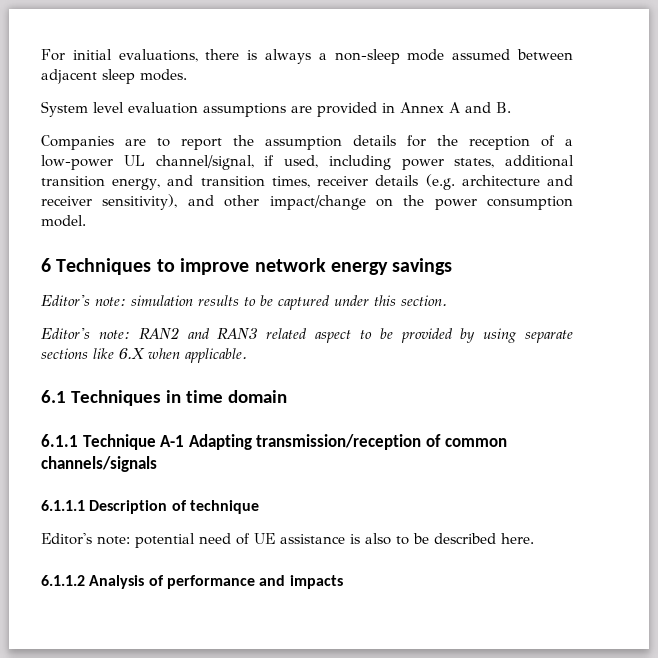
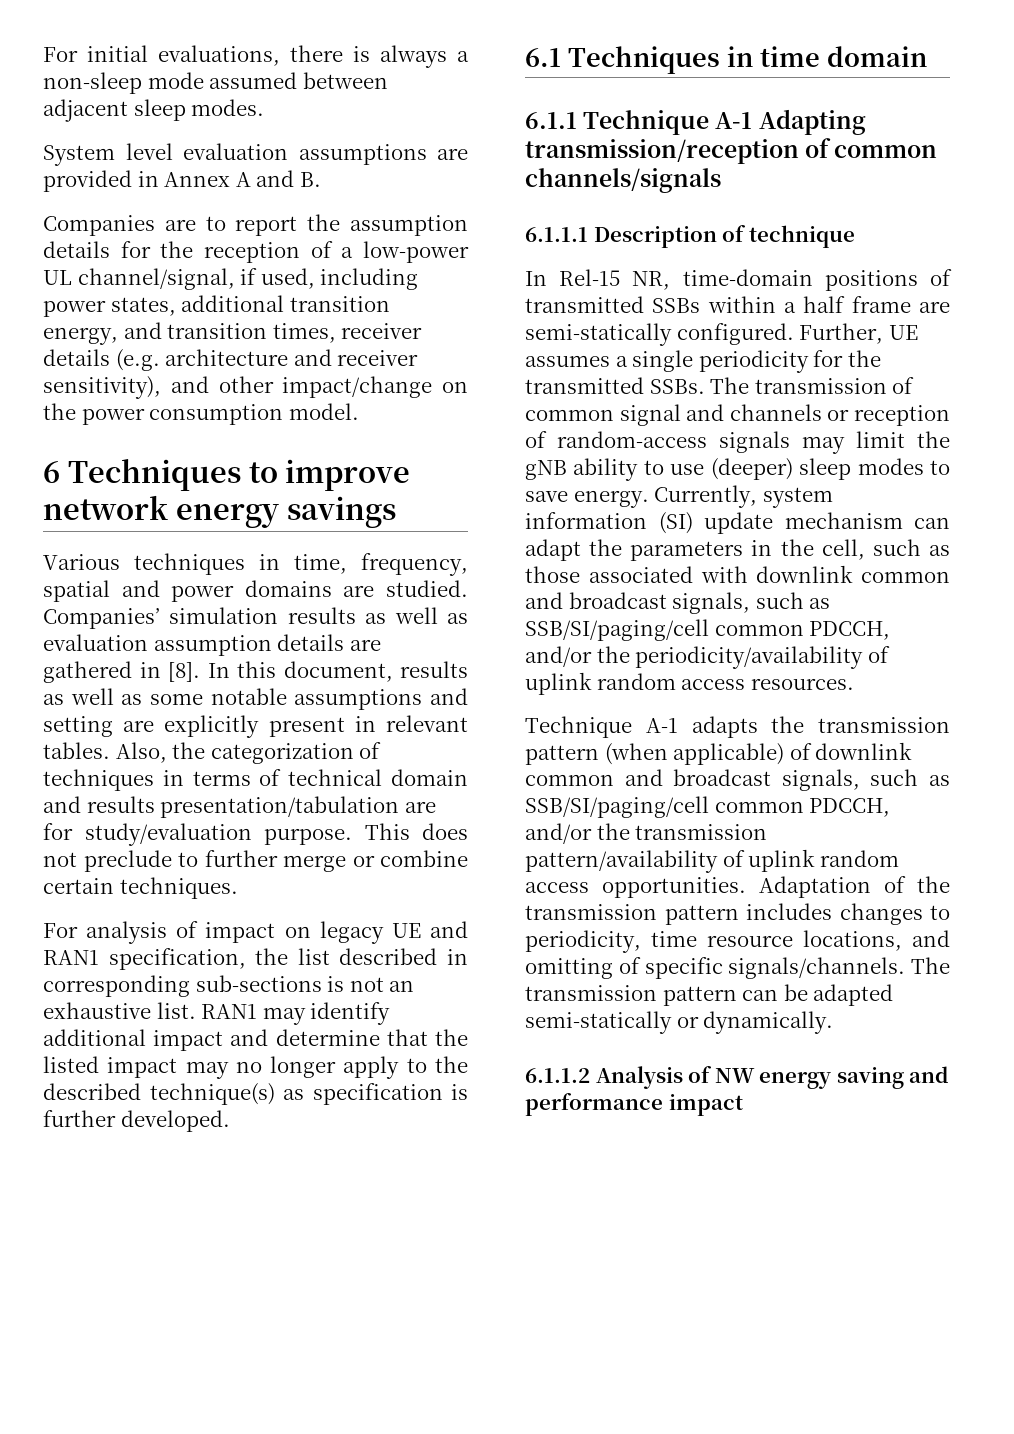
[41,295,447,310] [41,327,573,343] [41,348,247,363] Editor's note: simulation results to be captured under this section. // Editor's note: RAN2 and RAN3 related aspect to be provided by using separate sections like 6.X when applicable. -> [43,553,468,576] [43,580,469,602] [43,607,468,629] [43,634,381,656] [43,661,468,683] [43,688,468,710] [43,715,468,738] [43,742,382,764] [43,769,469,791] [43,796,436,818] [43,823,468,846] [43,850,468,872] [43,877,238,899] [43,921,469,944] [43,948,468,970] [43,975,415,997] [43,1002,391,1025] [43,1029,468,1051] [43,1056,468,1079] [43,1083,468,1105] [43,1110,230,1132] Various techniques in time, frequency, spatial and power domains are studied. Companies’ simulation results as well as evaluation assumption details are gathered in [8]. In this document, results as well as some notable assumptions and setting are explicitly present in relevant tables. Also, the categorization of techniques in terms of technical domain and results presentation/tabulation are for study/evaluation purpose. This does not preclude to further merge or combine certain techniques. // For analysis of impact on legacy UE and RAN1 specification, the list described in corresponding sub-sections is not an exhaustive list. RAN1 may identify additional impact and determine that the listed impact may no longer apply to the described technique(s) as specification is further developed.
[41,533,534,548] [41,575,343,589] Editor's note: potential need of UE assistance is also to be described here. // 6.1.1.2 Analysis of performance and impacts -> [525,269,952,291] [525,296,950,313] [525,323,918,346] [525,350,881,373] [525,377,915,394] [525,404,950,426] [525,431,950,454] [525,458,950,481] [525,485,833,508] [525,512,950,534] [525,539,950,561] [525,565,950,583] [525,592,831,614] [525,619,891,641] [525,646,890,669] [525,672,854,695] [525,716,950,738] [525,742,913,765] [525,769,950,791] [525,796,891,818] [525,823,768,844] [525,849,899,873] [525,876,950,898] [525,903,950,925] [525,930,950,953] [525,957,950,979] [525,984,894,1006] [525,1011,834,1034] [525,1066,949,1089] [525,1093,743,1116] In Rel-15 NR, time-domain positions of transmitted SSBs within a half frame are semi-statically configured. Further, UE assumes a single periodicity for the transmitted SSBs. The transmission of common signal and channels or reception of random-access signals may limit the gNB ability to use (deeper) sleep modes to save energy. Currently, system information (SI) update mechanism can adapt the parameters in the cell, such as those associated with downlink common and broadcast signals, such as SSB/SI/paging/cell common PDCCH, and/or the periodicity/availability of uplink random access resources. // Technique A-1 adapts the transmission pattern (when applicable) of downlink common and broadcast signals, such as SSB/SI/paging/cell common PDCCH, and/or the transmission pattern/availability of uplink random access opportunities. Adaptation of the transmission pattern includes changes to periodicity, time resource locations, and omitting of specific signals/channels. The transmission pattern can be adapted semi-statically or dynamically. // 6.1.1.2 Analysis of NW energy saving and performance impact

